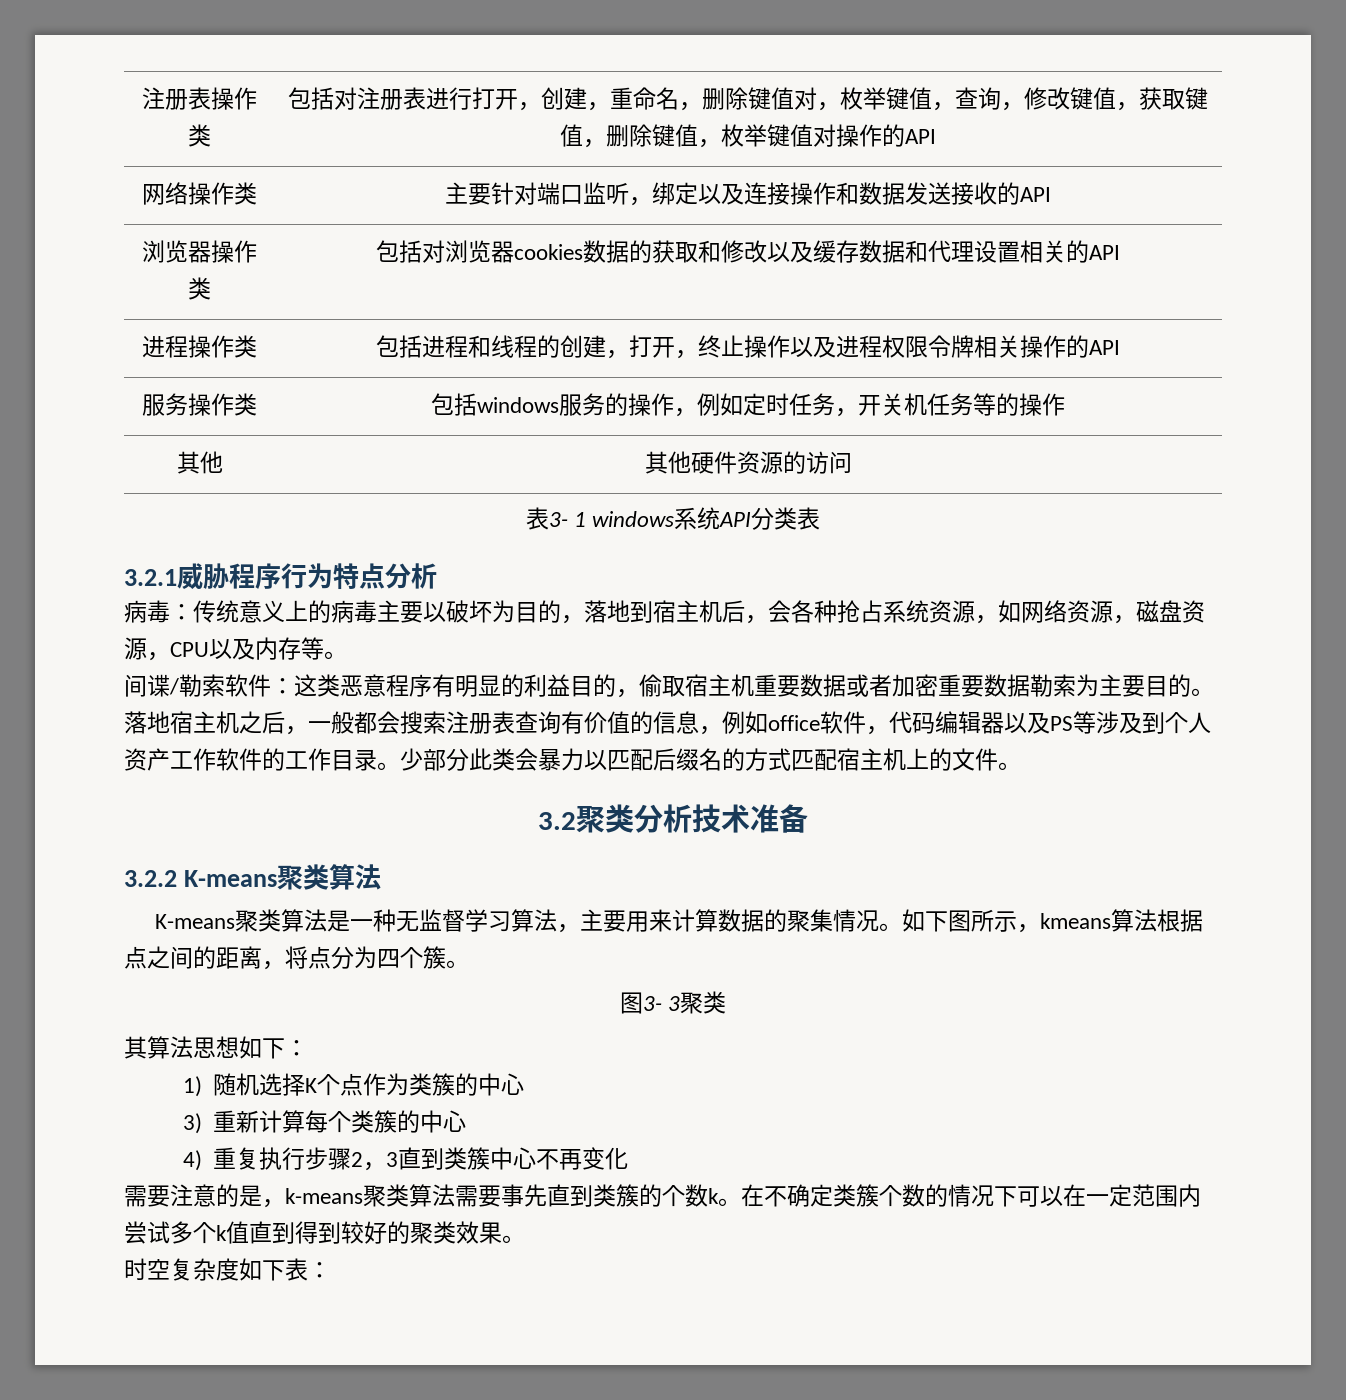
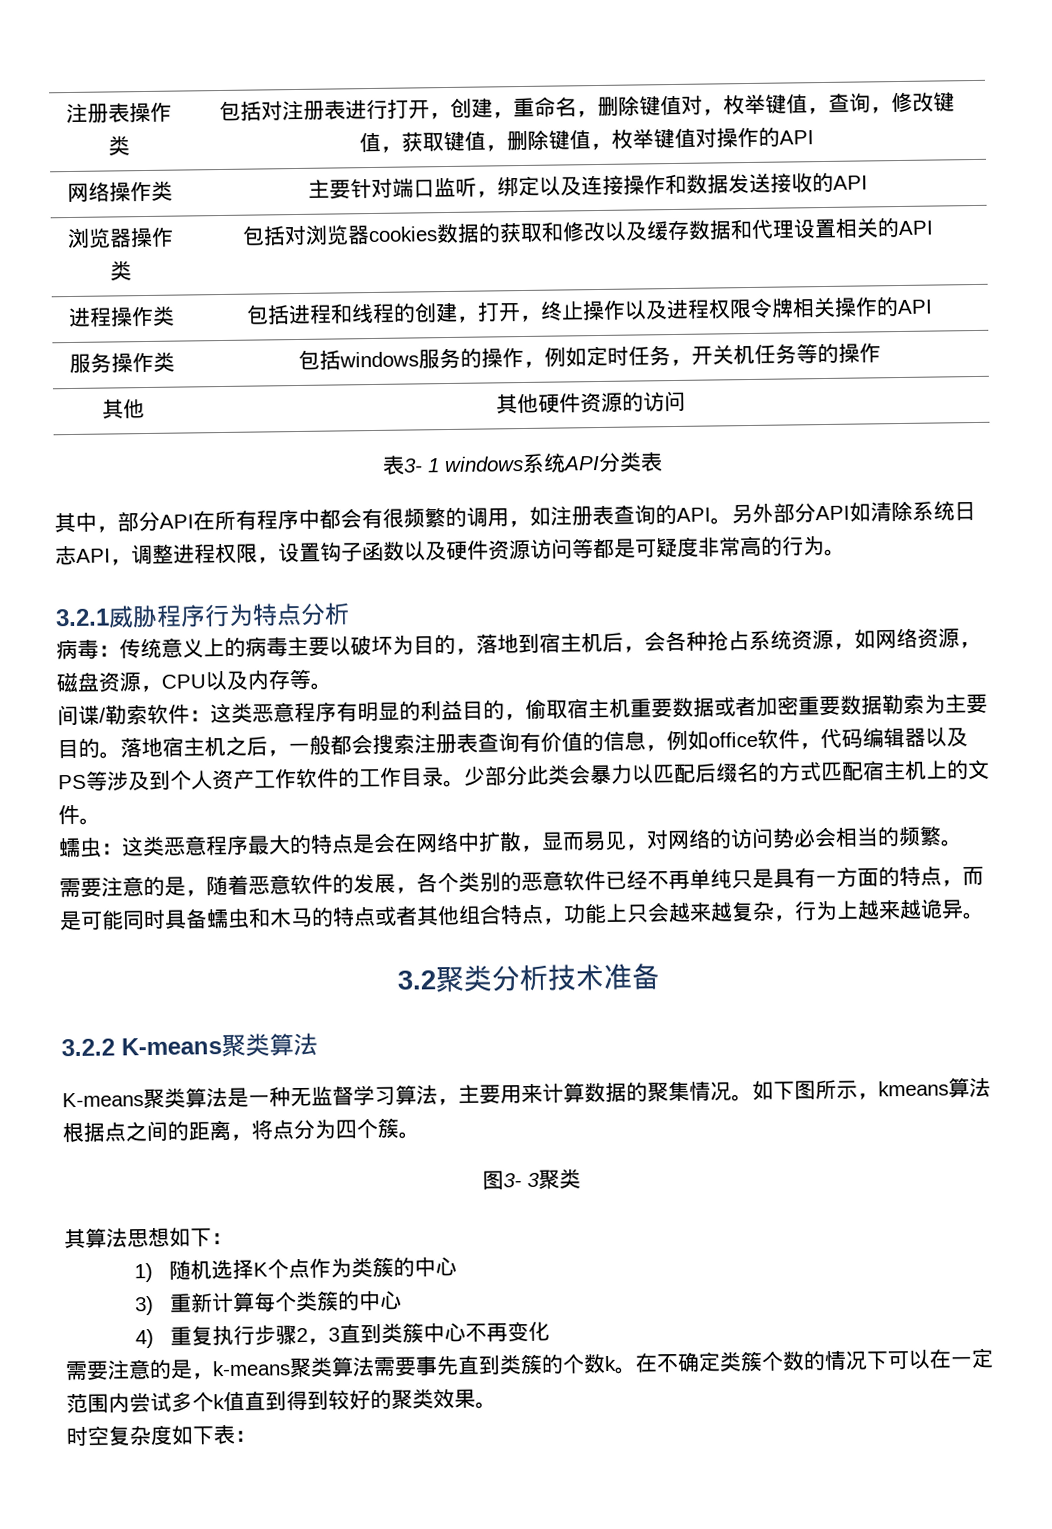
(821, 518) none -> [54,500,976,533] [55,535,846,566] // 其中，部分API在所有程序中都会有很频繁的调用，如注册表查询的API。另外部分API如清除系统日志API，调整进程权限，设置钩子函数以及硬件资源访问等都是可疑度非常高的行为。
(1021, 766) none -> [58,825,963,858] [59,865,984,898] [59,898,985,931] // 蠕虫：这类恶意程序最大的特点是会在网络中扩散，显而易见，对网络的访问势必会相当的频繁。 // 需要注意的是，随着恶意软件的发展，各个类别的恶意软件已经不再单纯只是具有一方面的特点，而是可能同时具备蠕虫和木马的特点或者其他组合特点，功能上只会越来越复杂，行为上越来越诡异。

